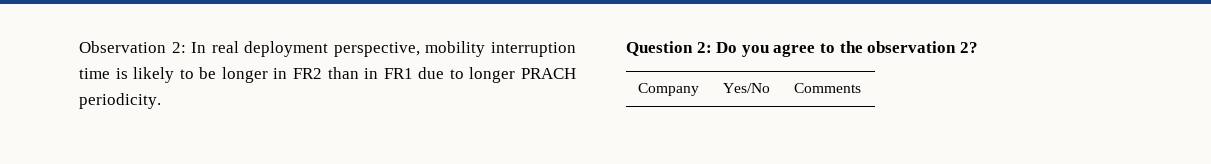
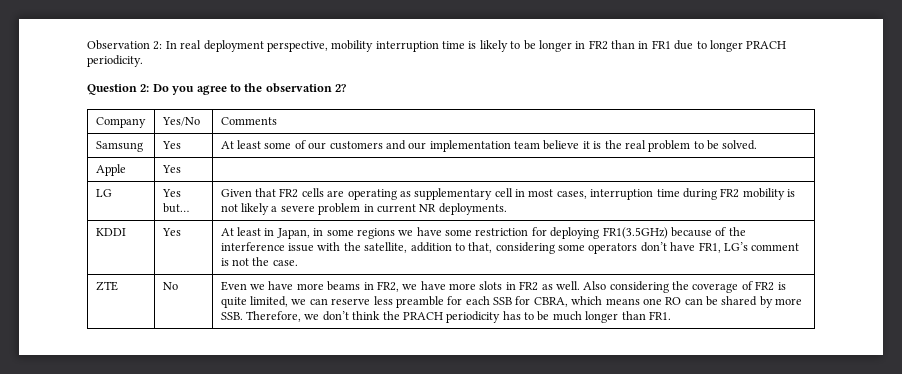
(861, 88) none -> [95,141,143,152] [161,141,181,149] [220,140,758,152] [95,164,126,176] [161,165,181,173] [95,189,112,197] [161,189,181,197] [162,203,189,213] [220,188,796,200] [220,203,507,215] [95,228,126,236] [161,228,181,236] [220,227,746,239] [220,242,800,254] [220,257,298,266] [95,281,118,291] [162,282,178,290] [220,281,786,293] [220,296,803,308] [220,311,671,323] // Samsung | Yes | At least some of our customers and our implementation team believe it is the real problem to be solved. // Apple | Yes | // LG | Yes but… | Given that FR2 cells are operating as supplementary cell in most cases, interruption time during FR2 mobility is not likely a severe problem in current NR deployments. // KDDI | Yes | At least in Japan, in some regions we have some restriction for deploying FR1(3.5GHz) because of the interference issue with the satellite, addition to that, considering some operators don’t have FR1, LG’s comment is not the case. // ZTE | No | Even we have more beams in FR2, we have more slots in FR2 as well. Also considering the coverage of FR2 is quite limited, we can reserve less preamble for each SSB for CBRA, which means one RO can be shared by more SSB. Therefore, we don’t think the PRACH periodicity has to be much longer than FR1.

